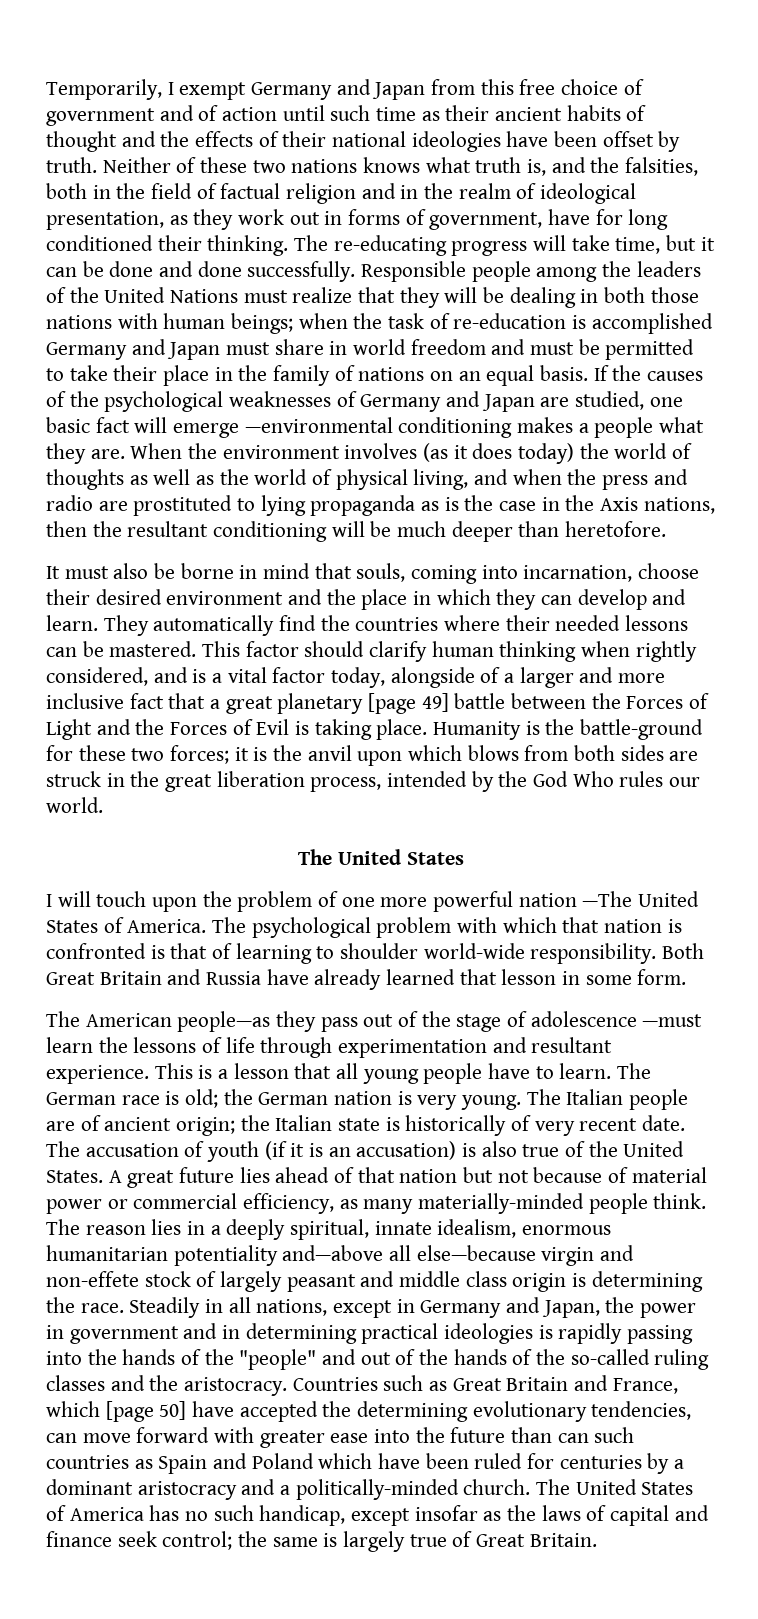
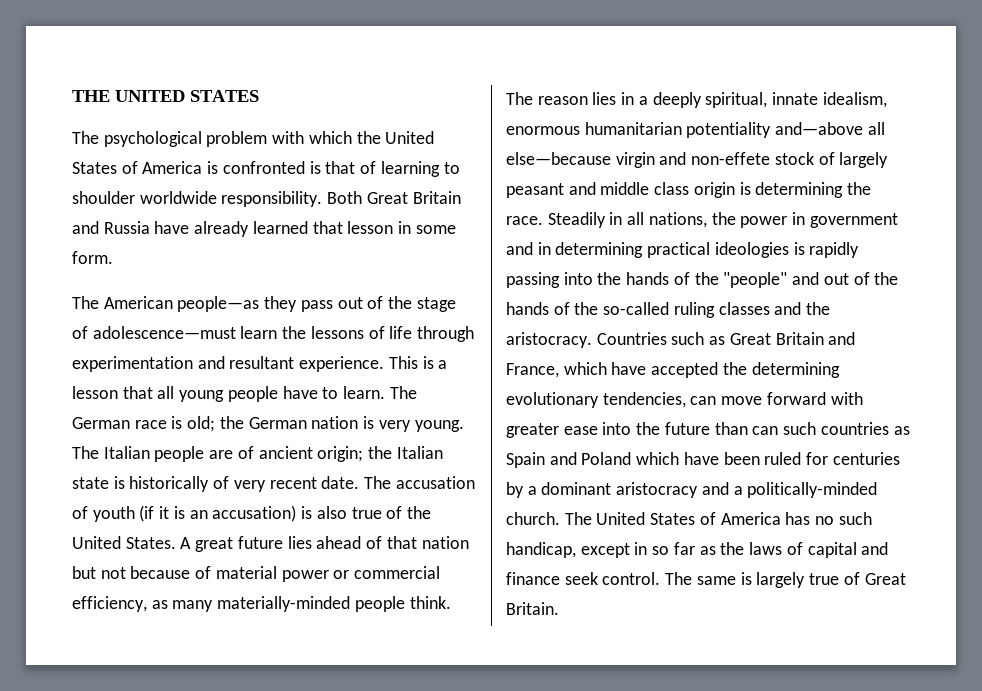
[46,79,644,100] [46,105,647,126] [46,131,681,152] [46,157,699,176] [46,183,637,204] [46,209,669,230] [46,235,715,256] [46,261,701,282] [46,287,699,308] [46,313,713,334] [46,339,695,360] [46,365,704,386] [46,391,683,412] [46,417,705,438] [46,443,693,464] [46,469,688,490] [46,495,715,516] [46,521,667,542] [46,563,700,584] [46,589,687,610] [46,615,689,636] [46,641,697,662] [46,667,666,688] [46,693,710,714] [46,719,704,740] [46,745,699,766] [46,771,701,792] [46,797,103,813] [298,849,464,865] [46,891,700,912] [46,917,207,933] Temporarily, I exempt Germany and Japan from this free choice of government and of action until such time as their ancient habits of thought and the effects of their national ideologies have been offset by truth. Neither of these two nations knows what truth is, and the falsities, both in the field of factual religion and in the realm of ideological presentation, as they work out in forms of government, have for long conditioned their thinking. The re-educating progress will take time, but it can be done and done successfully. Responsible people among the leaders of the United Nations must realize that they will be dealing in both those nations with human beings; when the task of re-education is accomplished Germany and Japan must share in world freedom and must be permitted to take their place in the family of nations on an equal basis. If the causes of the psychological weaknesses of Germany and Japan are studied, one basic fact will emerge —environmental conditioning makes a people what they are. When the environment involves (as it does today) the world of thoughts as well as the world of physical living, and when the press and radio are prostituted to lying propaganda as is the case in the Axis nations, then the resultant conditioning will be much deeper than heretofore. // It must also be borne in mind that souls, coming into incarnation, choose their desired environment and the place in which they can develop and learn. They automatically find the countries where their needed lessons can be mastered. This factor should clarify human thinking when rightly considered, and is a vital factor today, alongside of a larger and more inclusive fact that a great planetary [page 49] battle between the Forces of Light and the Forces of Evil is taking place. Humanity is the battle-ground for these two forces; it is the anvil upon which blows from both sides are struck in the great liberation process, intended by the God Who rules our world. // The United States // I will touch upon the problem of one more powerful nation —The United States of America. -> [72,90,259,102] THE UNITED STATES //
[562,917,663,933] that nation -> [356,131,435,144] [72,161,203,174] the United States of America
[423,943,525,959] world-wide -> [139,191,217,204] worldwide
[530,1011,703,1027] adolescence —must -> [92,326,236,339] adolescence—must
[333,1297,600,1318] except in Germany and Japan, -> (707, 220) none
[105,1401,187,1422] [page 50] -> (607, 368) none
[414,1505,478,1521] insofar -> [634,542,695,555] in so far
[162,1531,268,1550] control; the -> [602,572,693,585] control. The

